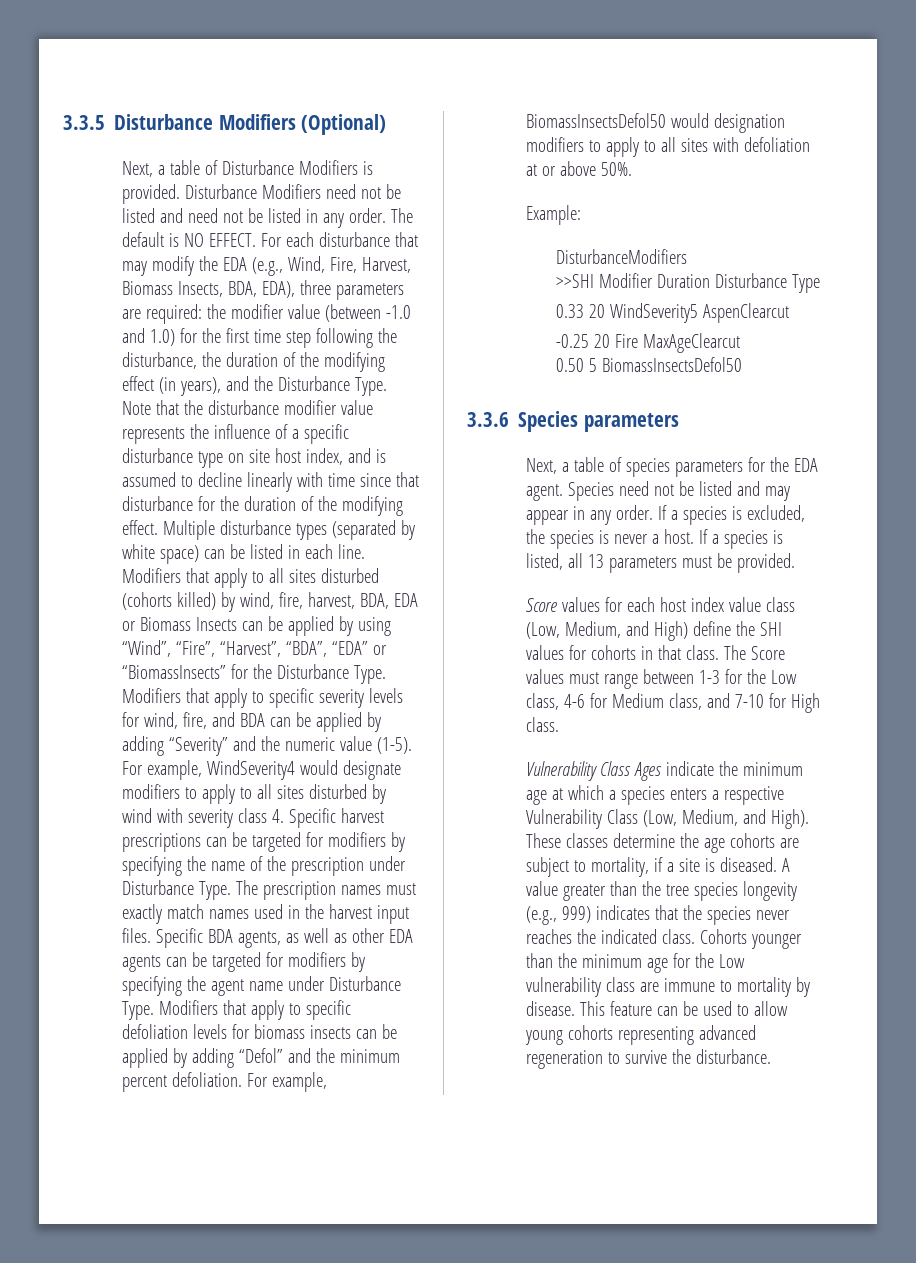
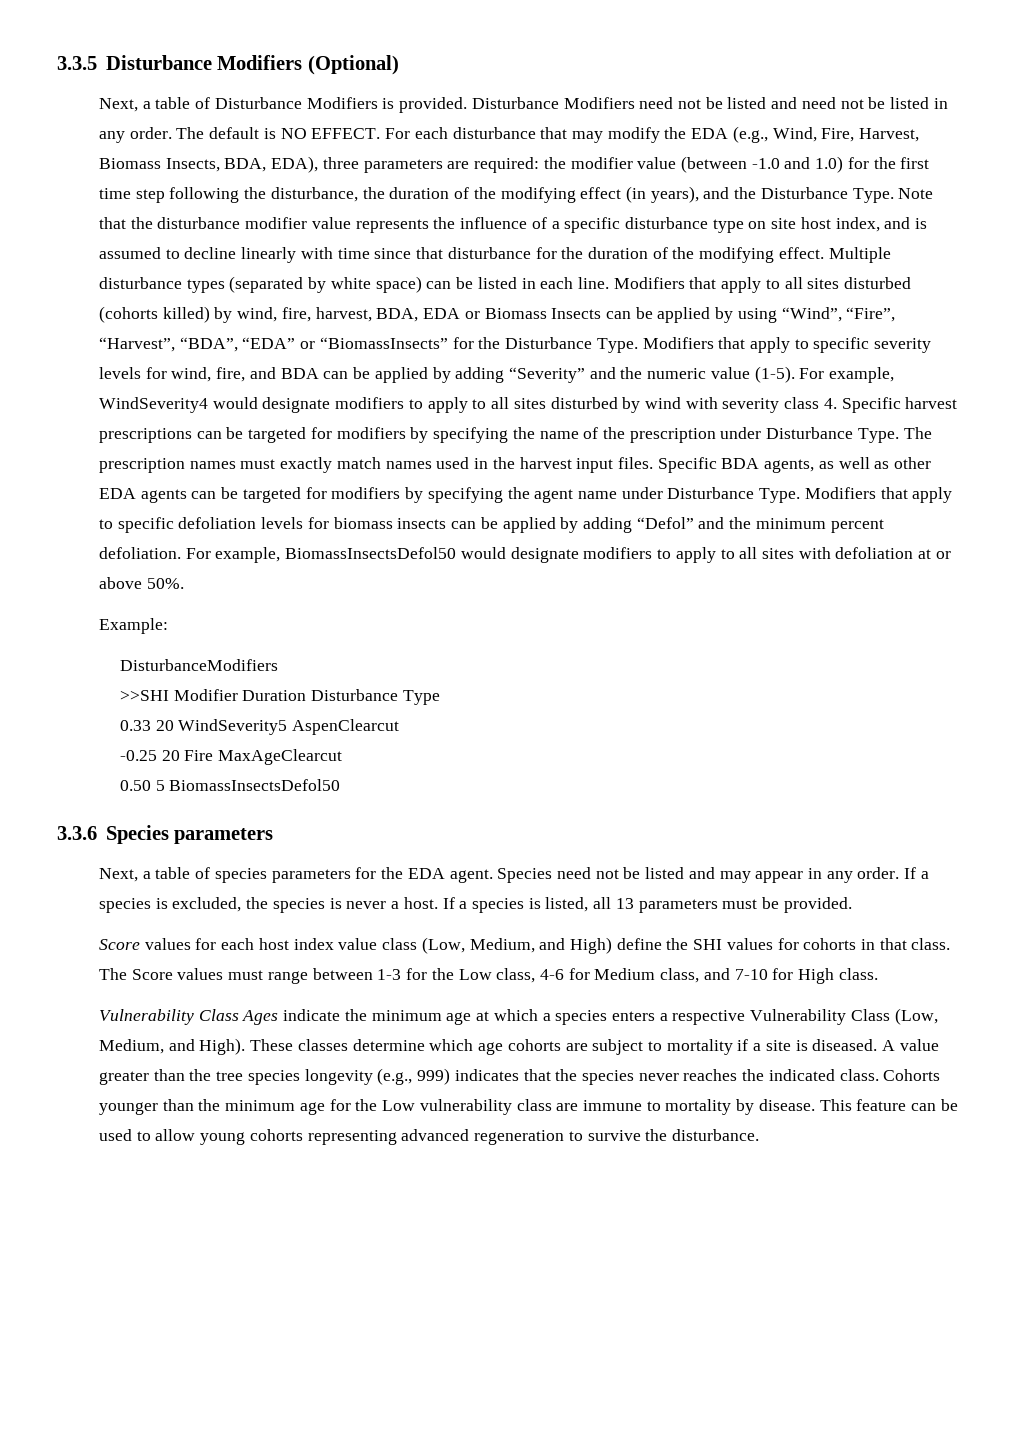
[714,113,786,133] designation -> [510,547,579,563] designate
[680,833,700,848] the -> [429,1039,474,1051] which
[591,857,650,877] mortality, -> [666,1039,733,1055] mortality

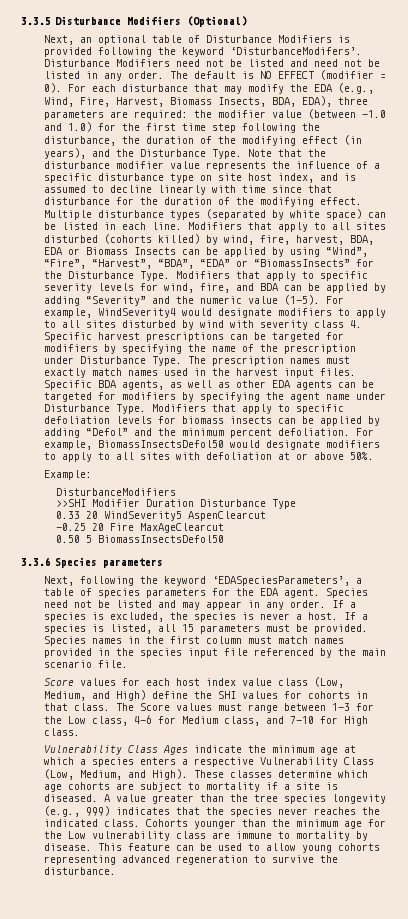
[142,101,151,109] a -> [80,35,147,45] an optional
[399,97,468,113] provided. -> [44,47,363,57] provided following the keyword ‘DisturbanceModifers’.
[311,128,381,139] EFFECT. -> [278,70,387,80] [44,83,63,93] EFFECT (modifier = 0).
(138, 875) none -> [80,576,351,586] following the keyword ‘EDASpeciesParameters’,
[615,898,634,909] 13 -> [182,624,195,632] 15
(852, 905) none -> [44,636,345,646] [44,648,387,658] [44,660,129,668] Species names in the first column must match names provided in the species input file referenced by the main scenario file.

